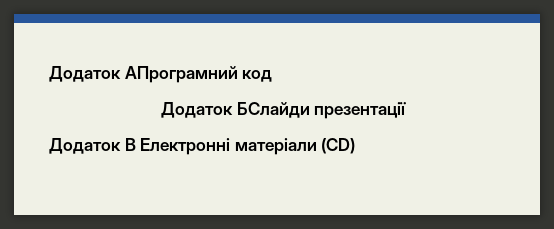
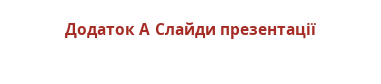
[49,66,273,83] [160,102,407,119] [49,138,356,155] Додаток АПрограмний код // Додаток БСлайди презентації // Додаток В Електронні матеріали (CD) -> [65,22,316,39] Додаток А Слайди презентації

